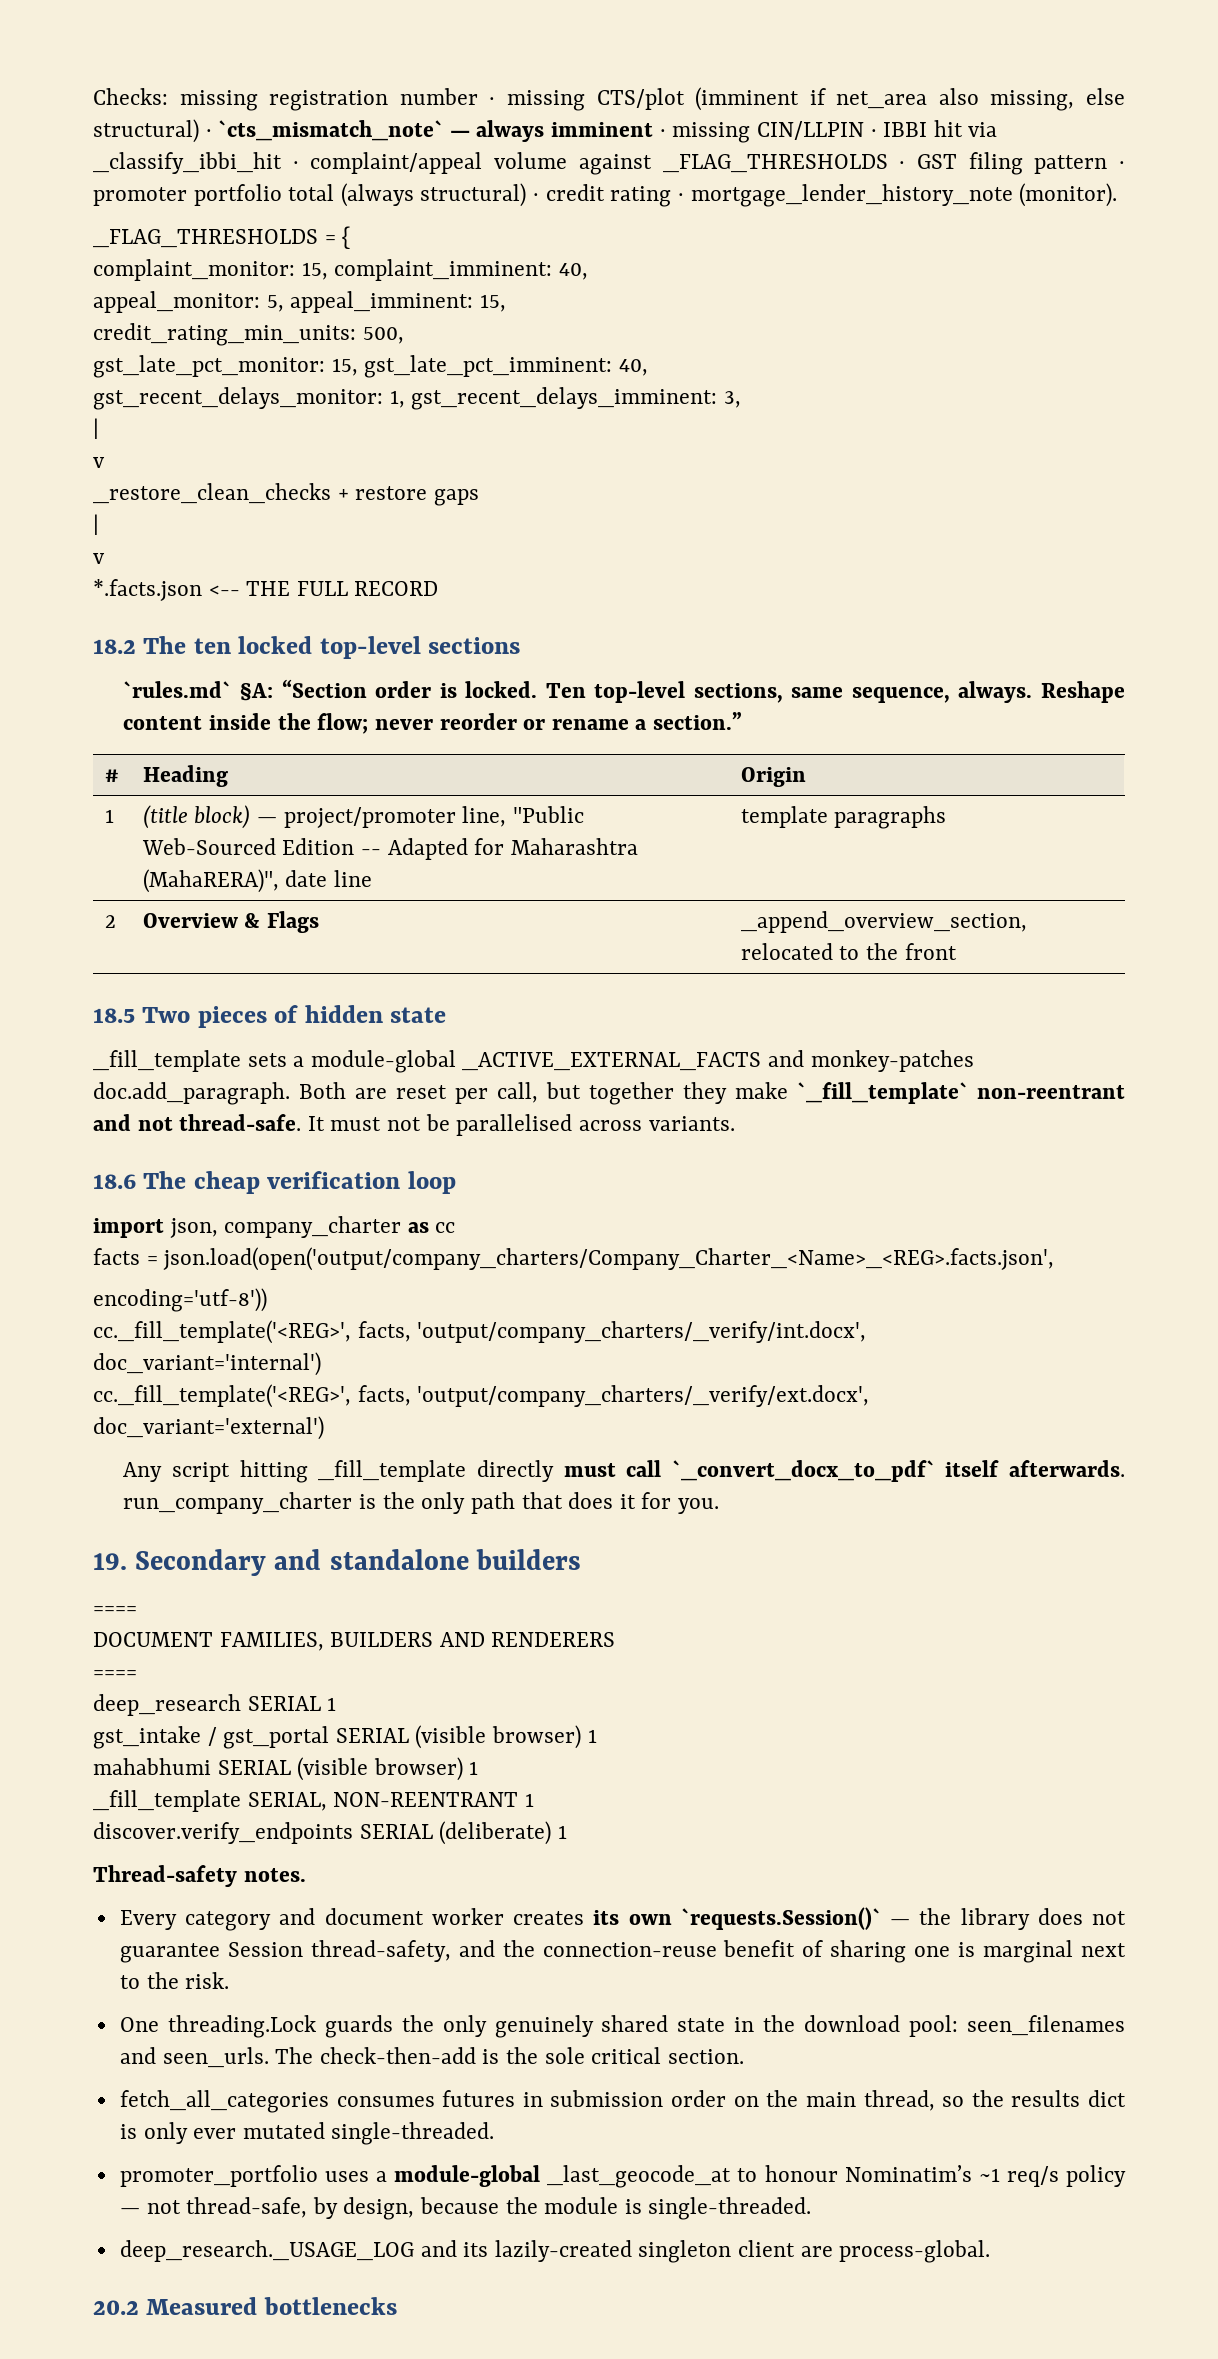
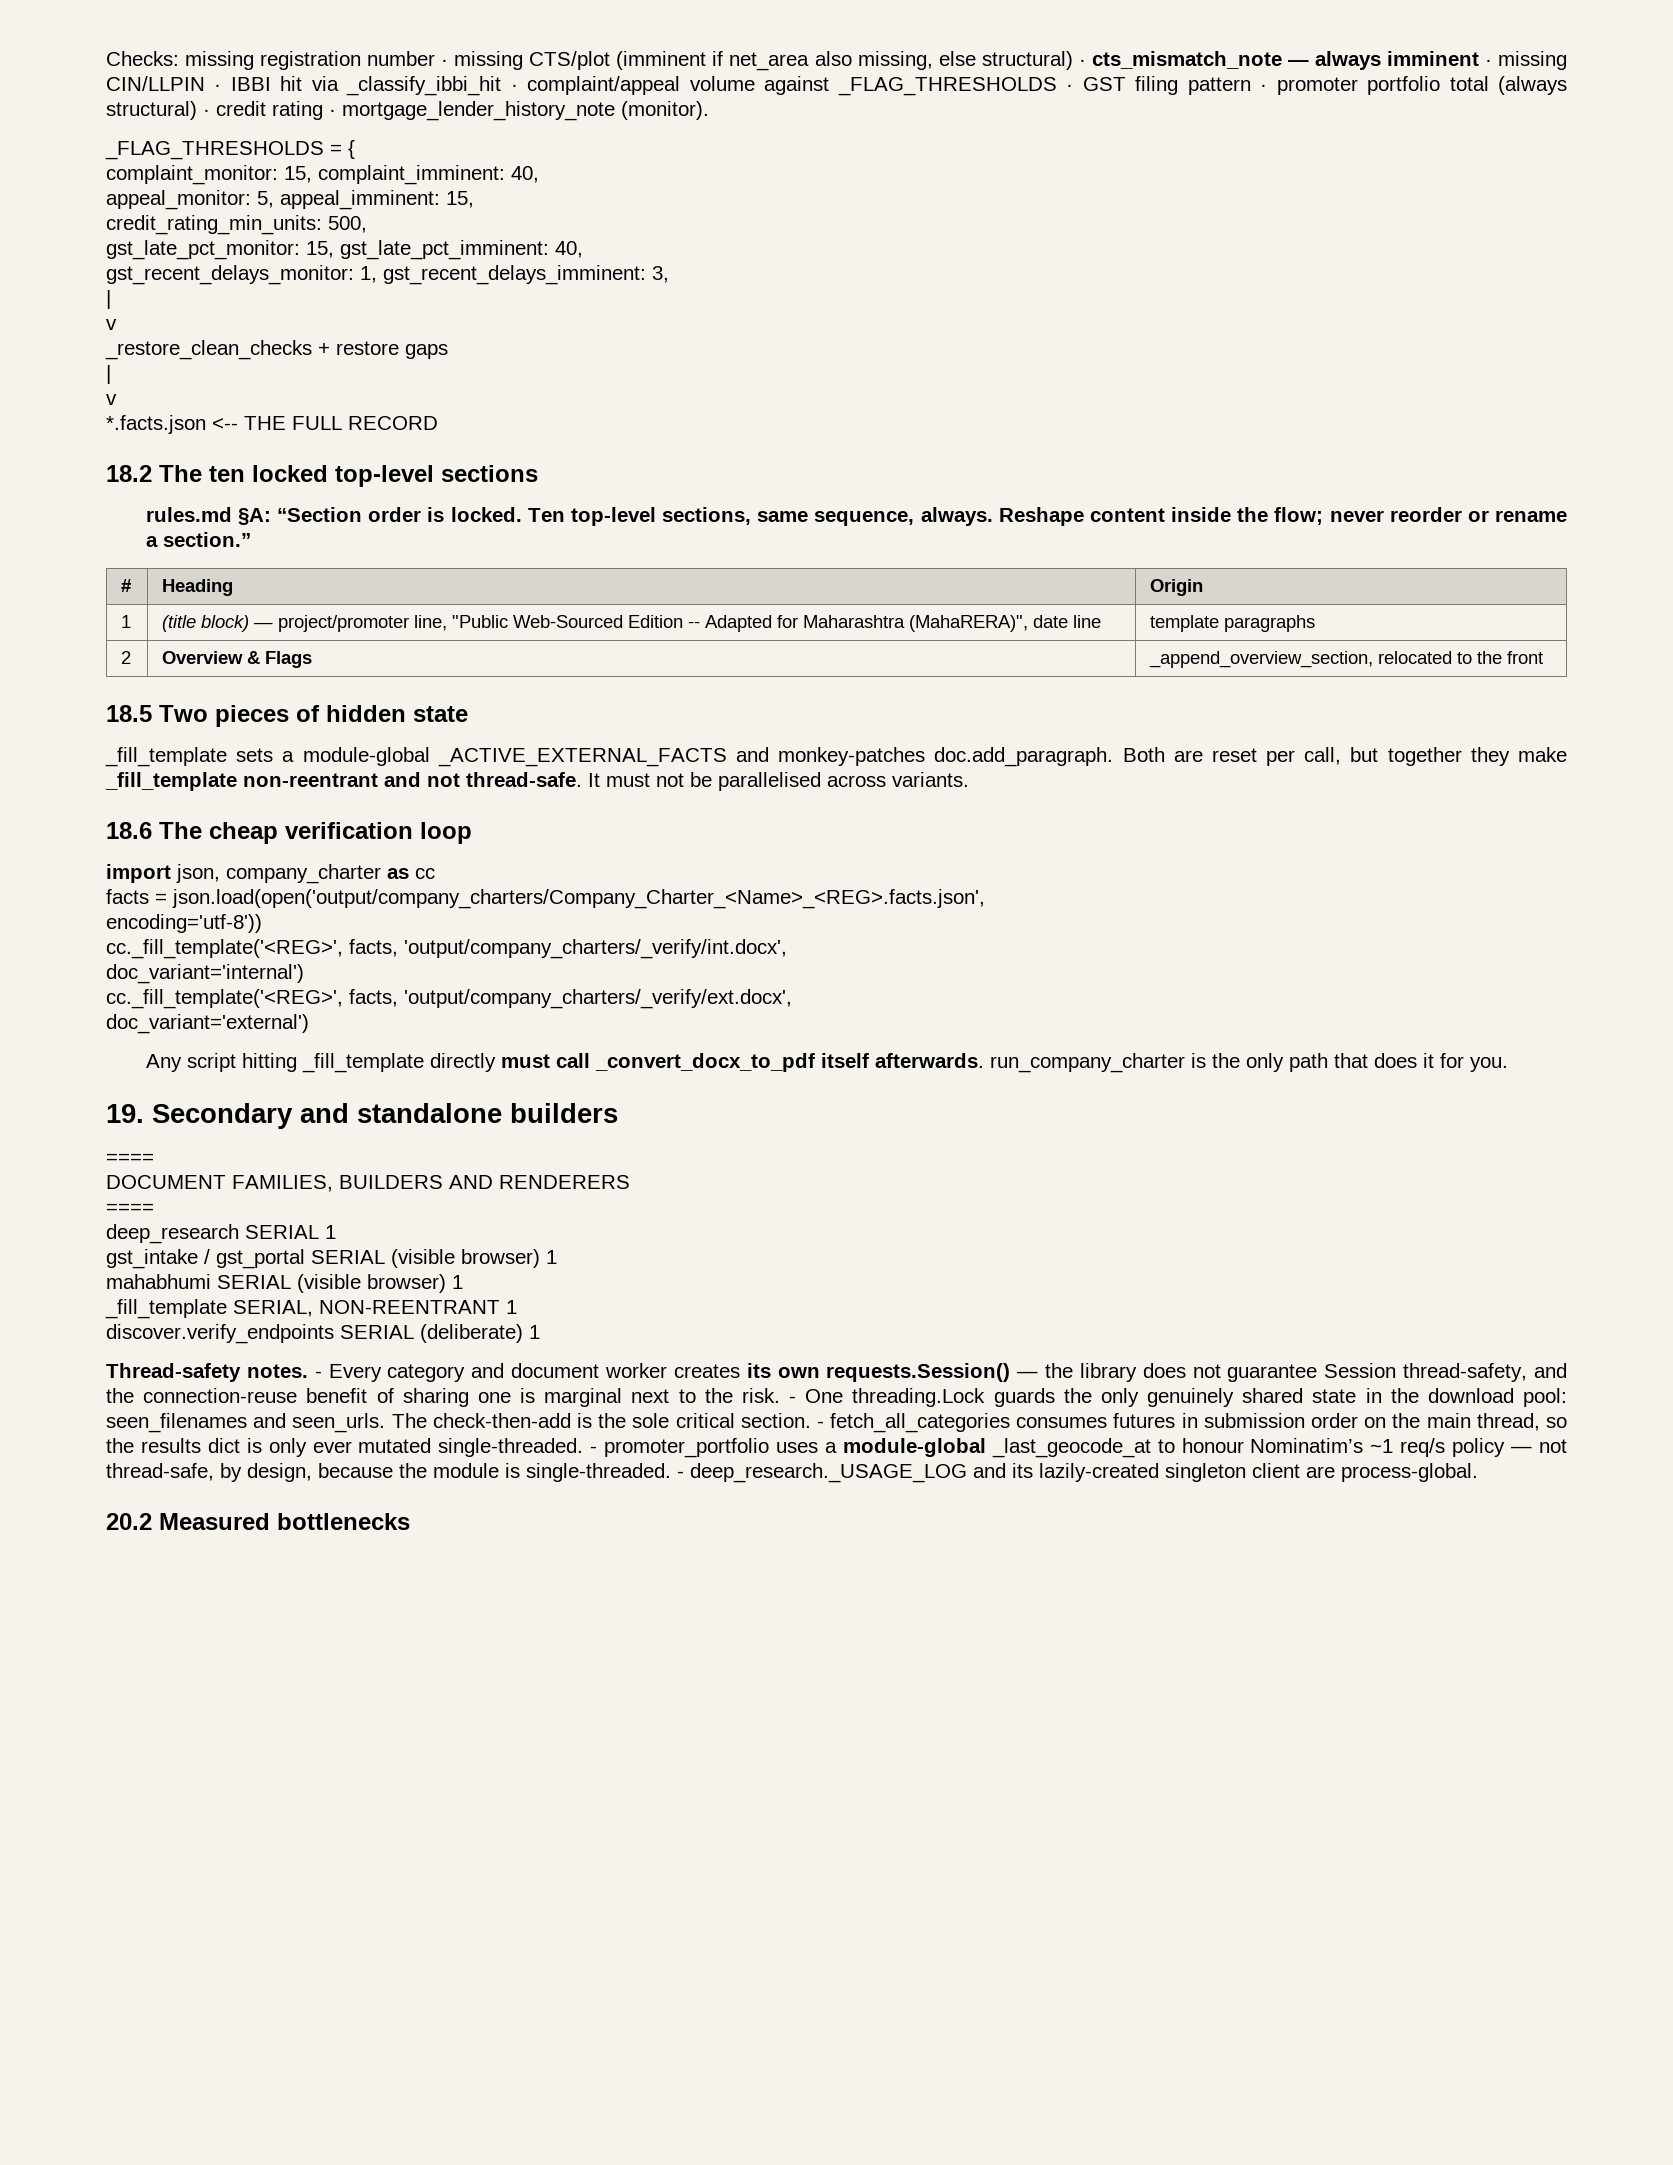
[218,120,444,141] `cts_mismatch_note` -> [1091,51,1282,69] cts_mismatch_note
[123,681,232,698] `rules.md` -> [145,507,232,522] rules.md
[797,1082,968,1104] `_fill_template` -> [105,772,237,791] _fill_template
[671,1460,935,1482] `_convert_docx_to_pdf` -> [594,1053,815,1072] _convert_docx_to_pdf
(306, 1875) // -> [314,1371,322,1378] -
[680,1907,881,1930] `requests.Session()` -> [826,1363,1011,1382] requests.Session()
(230, 1980) // -> [788,1396,796,1403] -
(744, 2056) // -> [816,1421,824,1428] -
(495, 2133) // -> [590,1446,598,1453] -
(812, 2208) // -> [677,1471,684,1478] -

